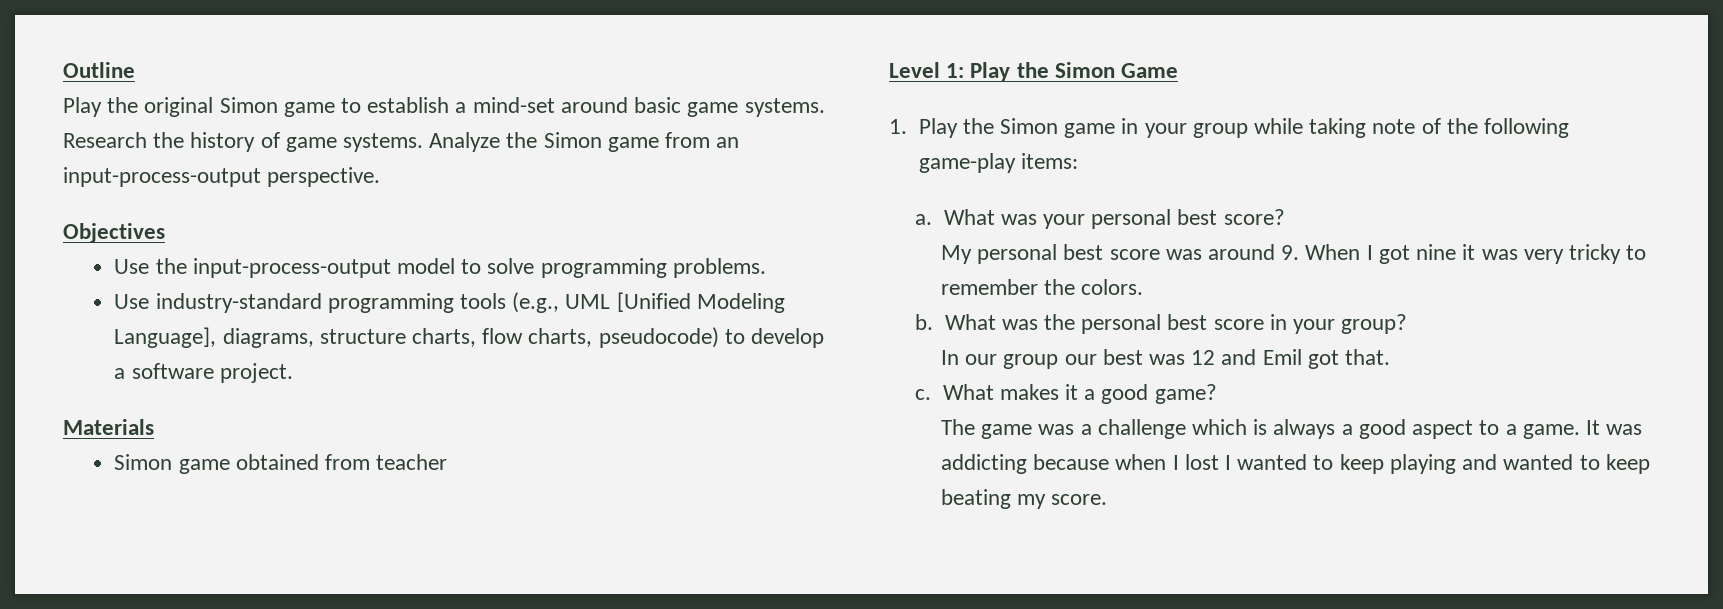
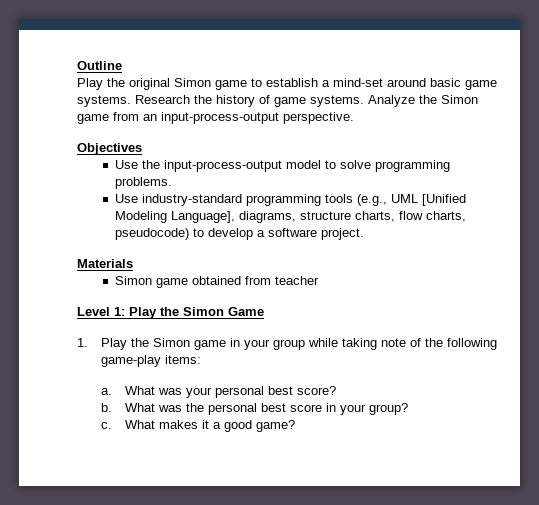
[941,244,1647,264] [941,279,1144,295] // My personal best score was around 9. When I got nine it was very tricky to remember the colors. -> (336, 390) none
[941,349,1391,369] // In our group our best was 12 and Emil got that. -> (408, 409) none
[941,419,1643,439] [941,454,1650,474] [941,489,1108,509] // The game was a challenge which is always a good aspect to a game. It was addicting because when I lost I wanted to keep playing and wanted to keep beating my score. -> (295, 426) none

